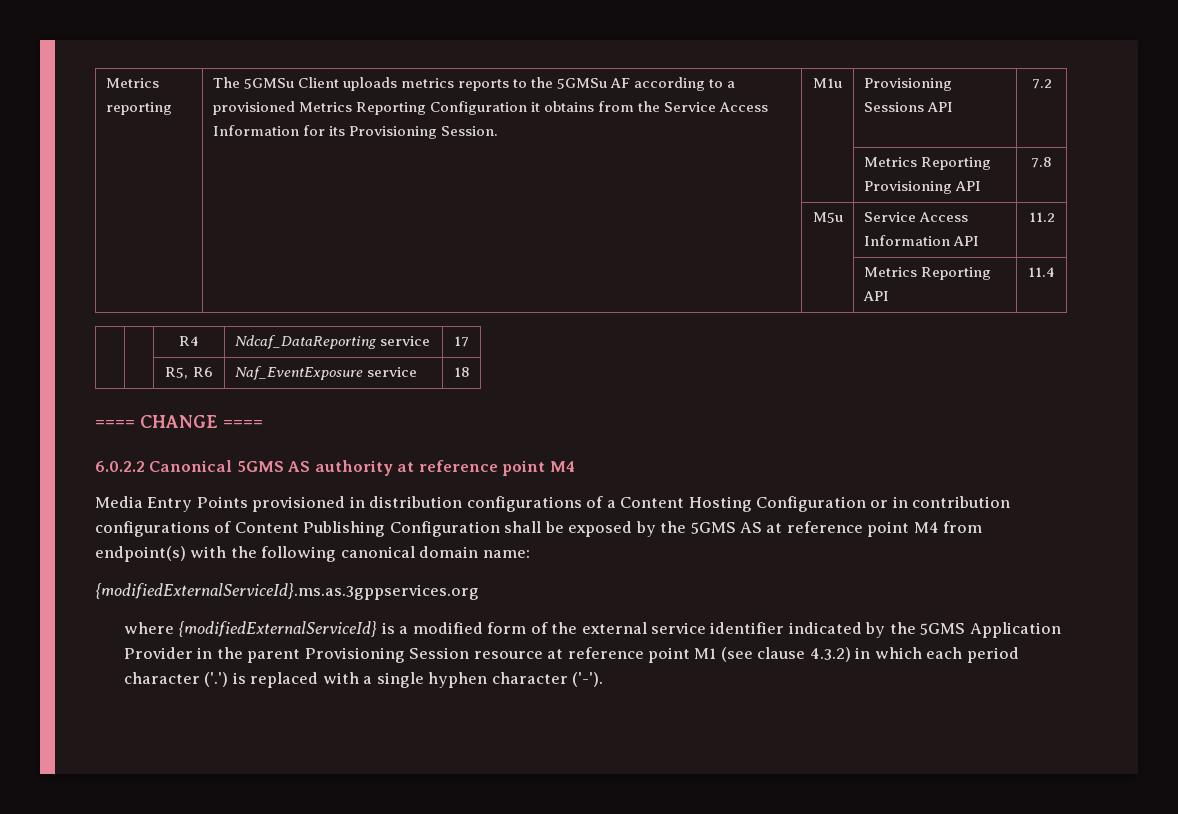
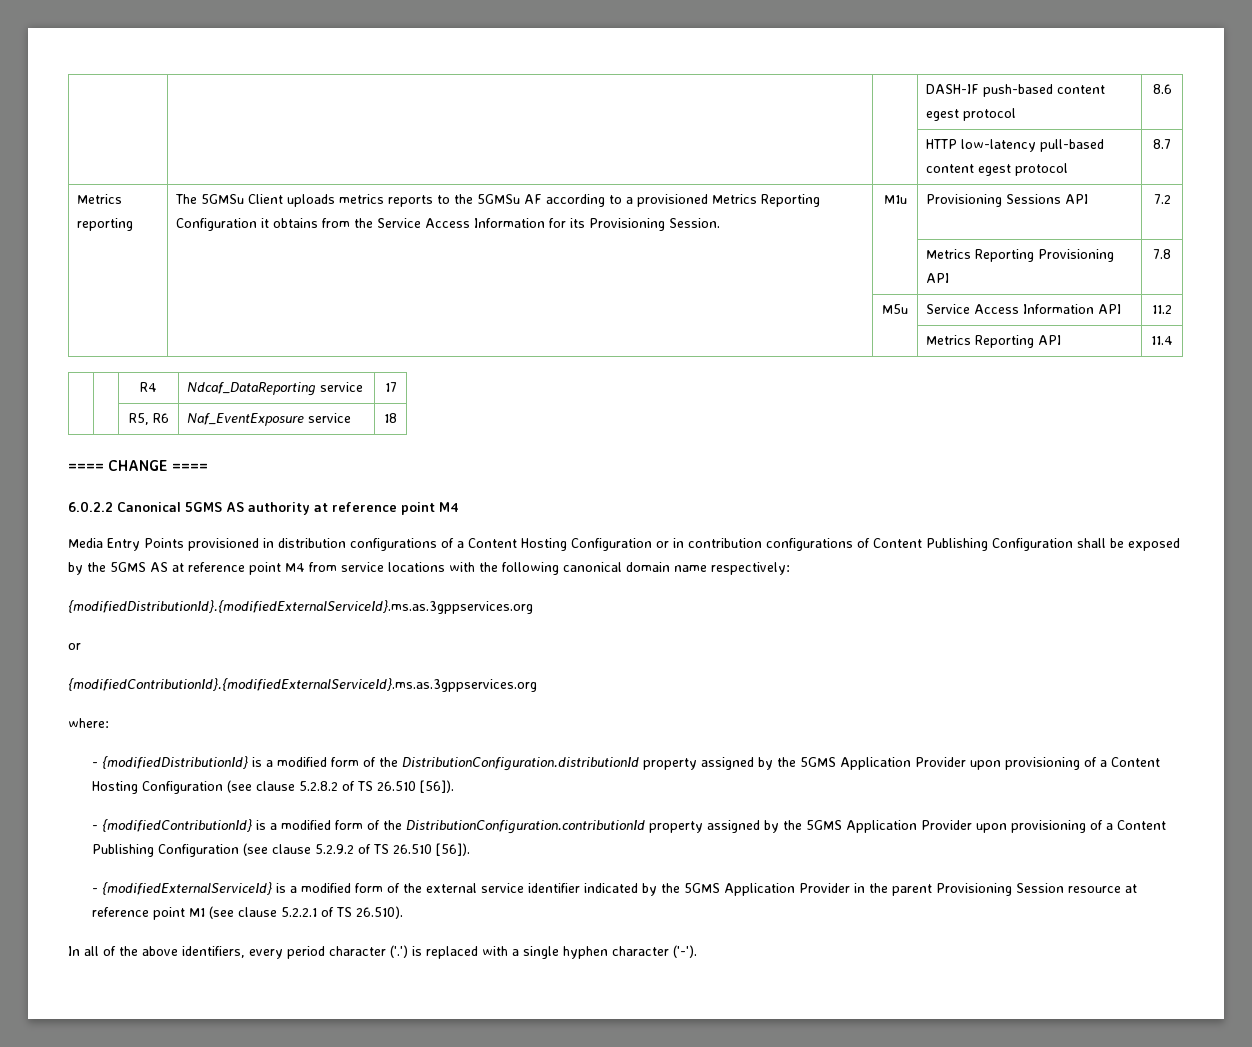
(105, 83) none -> [926,84,1106,97] [926,108,1017,121] [1152,84,1172,94] [926,139,1105,152] [926,163,1069,176] [1153,139,1171,149] | | | DASH-IF push-based content egest protocol | 8.6 // | | | HTTP low-latency pull-based content egest protocol | 8.7 //
[95,546,186,562] endpoint(s) -> [341,562,445,572] service locations
[482,550,530,558] [95,583,479,600] [123,622,174,634] name: // {modifiedExternalServiceId}.ms.as.3gppservices.org // where -> [674,562,790,575] [68,600,533,614] [68,643,81,650] [68,678,537,692] [68,718,109,728] [92,756,1161,771] [92,780,455,794] [92,819,1167,834] [92,843,471,857] [92,888,99,893] name respectively: // {modifiedDistributionId}.{modifiedExternalServiceId}.ms.as.3gppservices.org // or // {modifiedContributionId}.{modifiedExternalServiceId}.ms.as.3gppservices.org // where: // - {modifiedDistributionId} is a modified form of the DistributionConfiguration.distributionId property assigned by the 5GMS Application Provider upon provisioning of a Content Hosting Configuration (see clause 5.2.8.2 of TS 26.510 [56]). // - {modifiedContributionId} is a modified form of the DistributionConfiguration.contributionId property assigned by the 5GMS Application Provider upon provisioning of a Content Publishing Configuration (see clause 5.2.9.2 of TS 26.510 [56]). // -
[809,647,963,662] 4.3.2) in which each -> [281,906,404,919] [68,946,283,959] 5.2.2.1 of TS 26.510). // In all of the above identifiers, every

